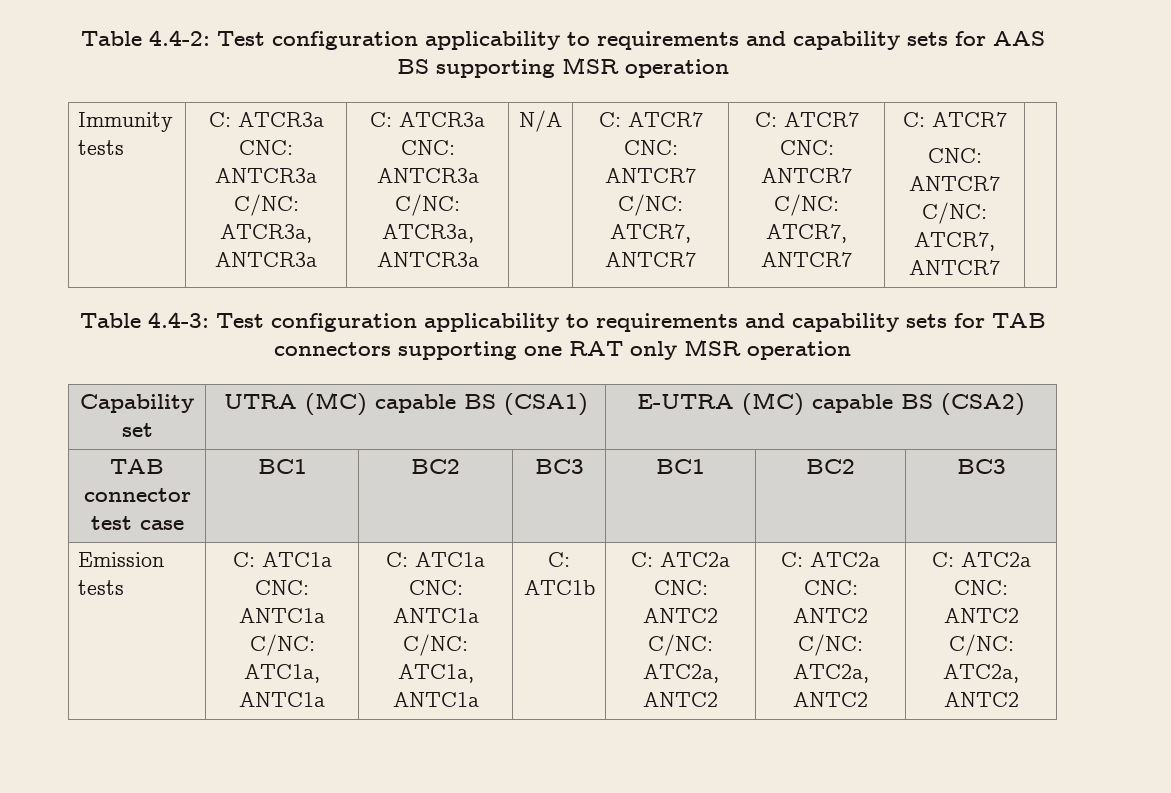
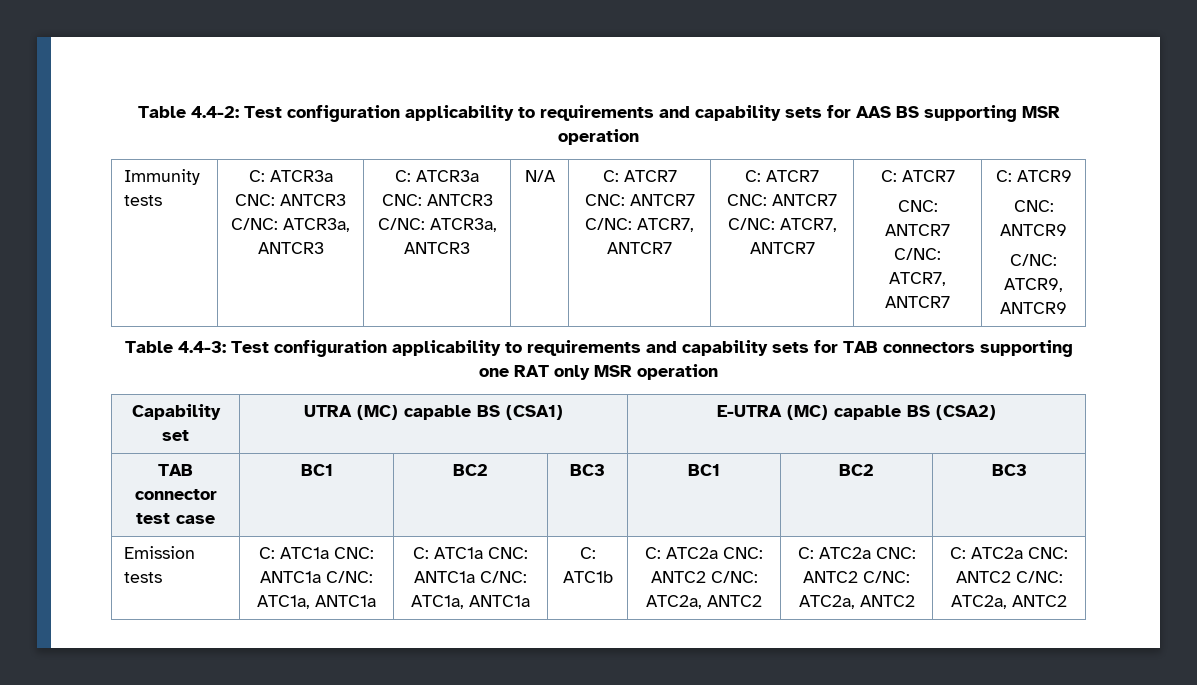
[215,168,317,183] [233,194,299,216] [220,224,312,243] [215,252,317,267] [370,112,485,127] [400,140,455,155] [376,168,479,183] [395,194,460,216] [381,224,474,243] [376,252,479,267] ANTCR3a C/NC: ATCR3a, ANTCR3a | C: ATCR3a CNC: ANTCR3a C/NC: ATCR3a, ANTCR3a -> [280,194,346,206] [231,218,350,232] [257,242,324,254] [395,170,479,182] [381,194,493,206] [377,218,497,232] [404,242,470,254] ANTCR3 C/NC: ATCR3a, ANTCR3 | C: ATCR3a CNC: ANTCR3 C/NC: ATCR3a, ANTCR3
(1000, 267) none -> [995,170,1072,182] [1013,200,1054,212] [1000,224,1067,236] [1010,254,1057,266] [1004,278,1063,292] [1000,302,1067,314] C: ATCR9 // CNC: ANTCR9 // C/NC: ATCR9, ANTCR9

